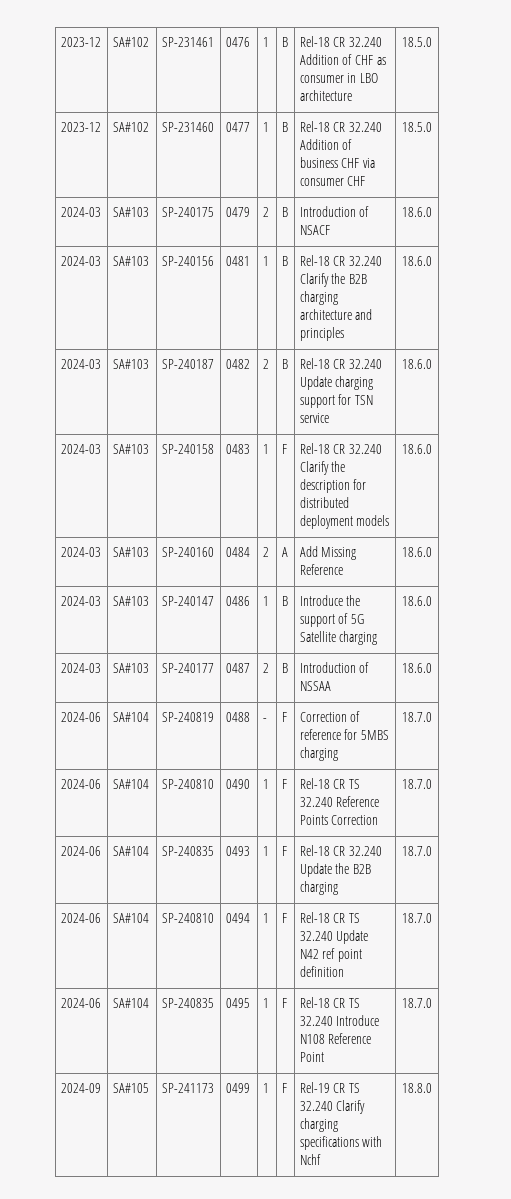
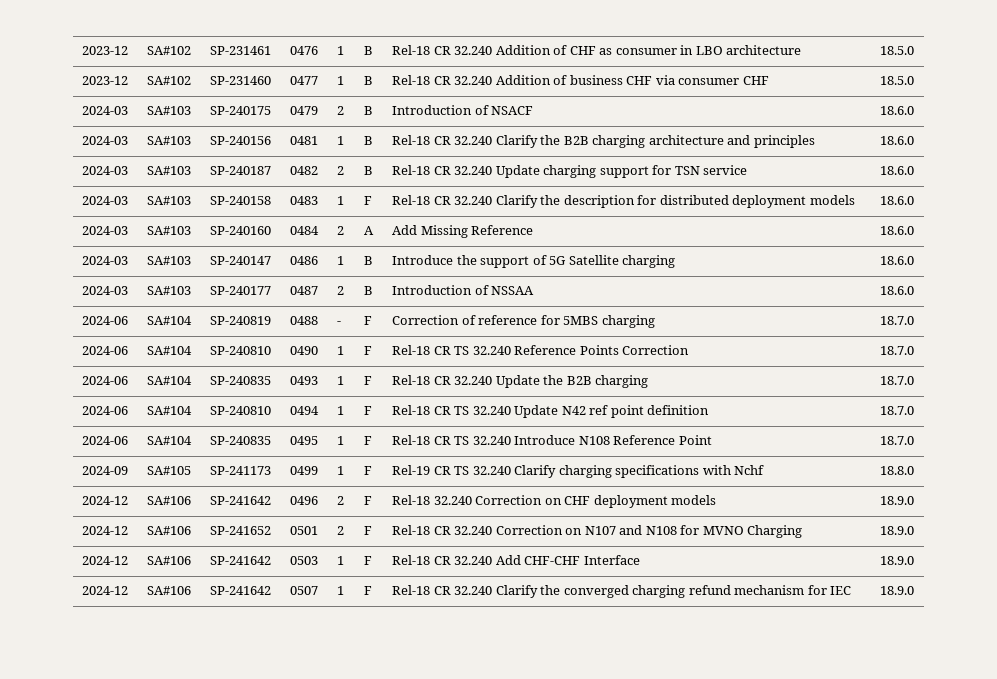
(432, 1088) none -> [82,496,129,505] [147,496,192,505] [210,496,272,505] [290,496,319,505] [337,496,345,505] [364,496,373,505] [392,495,717,508] [879,496,914,505] [82,526,129,535] [147,526,192,535] [210,526,272,535] [290,526,319,535] [337,526,345,535] [364,526,373,535] [392,525,803,538] [879,526,914,535] [82,556,129,565] [147,556,192,565] [210,556,272,565] [290,556,319,565] [337,556,345,565] [364,556,373,565] [392,555,640,565] [879,556,914,565] [82,586,129,595] [147,586,192,595] [210,586,272,595] [290,586,319,595] [337,586,345,595] [364,586,373,595] [392,585,852,598] [879,586,914,595] // 2024-12 | SA#106 | SP-241642 | 0496 | 2 | F | Rel-18 32.240 Correction on CHF deployment models | 18.9.0 // 2024-12 | SA#106 | SP-241652 | 0501 | 2 | F | Rel-18 CR 32.240 Correction on N107 and N108 for MVNO Charging | 18.9.0 // 2024-12 | SA#106 | SP-241642 | 0503 | 1 | F | Rel-18 CR 32.240 Add CHF-CHF Interface | 18.9.0 // 2024-12 | SA#106 | SP-241642 | 0507 | 1 | F | Rel-18 CR 32.240 Clarify the converged charging refund mechanism for IEC | 18.9.0

